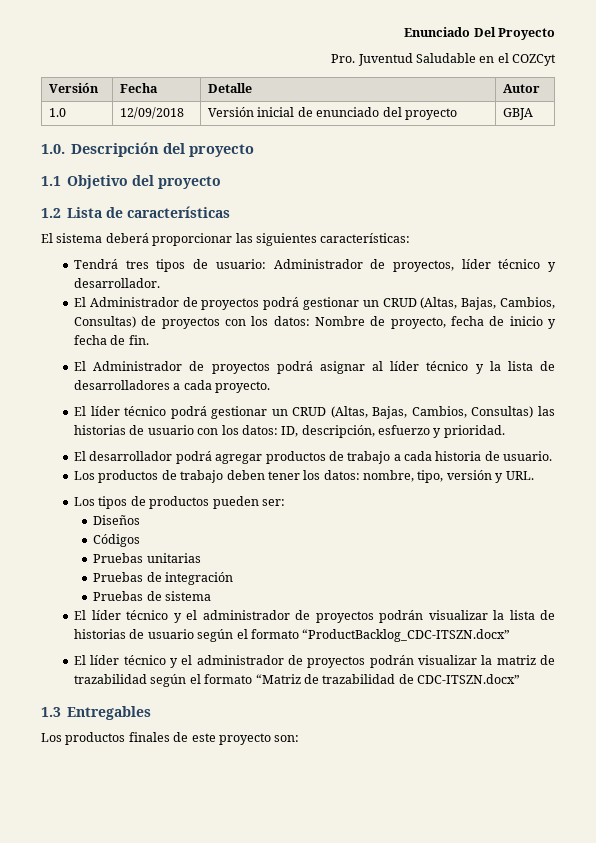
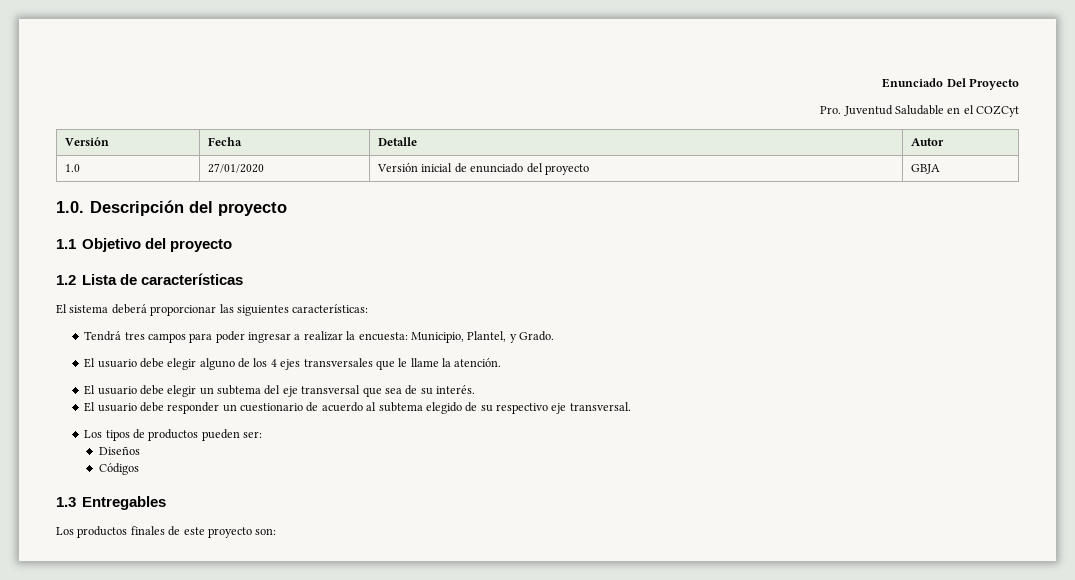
[120,107,185,119] 12/09/2018 -> [208,163,265,173] 27/01/2020
[156,259,556,272] [74,278,161,288] [74,297,555,310] [74,316,557,329] [74,335,149,345] [74,361,556,374] [74,380,271,393] [74,406,555,419] [74,425,505,438] [74,451,553,464] [74,470,534,483] tipos de usuario: Administrador de proyectos, líder técnico y desarrollador. // El Administrador de proyectos podrá gestionar un CRUD (Altas, Bajas, Cambios, Consultas) de proyectos con los datos: Nombre de proyecto, fecha de inicio y fecha de fin. // El Administrador de proyectos podrá asignar al líder técnico y la lista de desarrolladores a cada proyecto. // El líder técnico podrá gestionar un CRUD (Altas, Bajas, Cambios, Consultas) las historias de usuario con los datos: ID, descripción, esfuerzo y prioridad. // El desarrollador podrá agregar productos de trabajo a cada historia de usuario. // Los productos de trabajo deben tener los datos: nombre, tipo, versión y URL. -> [147,331,555,343] [84,358,502,370] [84,385,476,397] [84,402,631,414] campos para poder ingresar a realizar la encuesta: Municipio, Plantel, y Grado. // El usuario debe elegir alguno de los 4 ejes transversales que le llame la atención. // El usuario debe elegir un subtema del eje transversal que sea de su interés. // El usuario debe responder un cuestionario de acuerdo al subtema elegido de su respectivo eje transversal.
[93,553,201,563] [93,572,234,585] [93,591,212,601] [74,610,555,623] [74,629,511,642] [74,655,556,668] [74,674,521,687] // Pruebas unitarias // Pruebas de integración // Pruebas de sistema // El líder técnico y el administrador de proyectos podrán visualizar la lista de historias de usuario según el formato “ProductBacklog_CDC-ITSZN.docx” // El líder técnico y el administrador de proyectos podrán visualizar la matriz de trazabilidad según el formato “Matriz de trazabilidad de CDC-ITSZN.docx” -> (139, 469) none

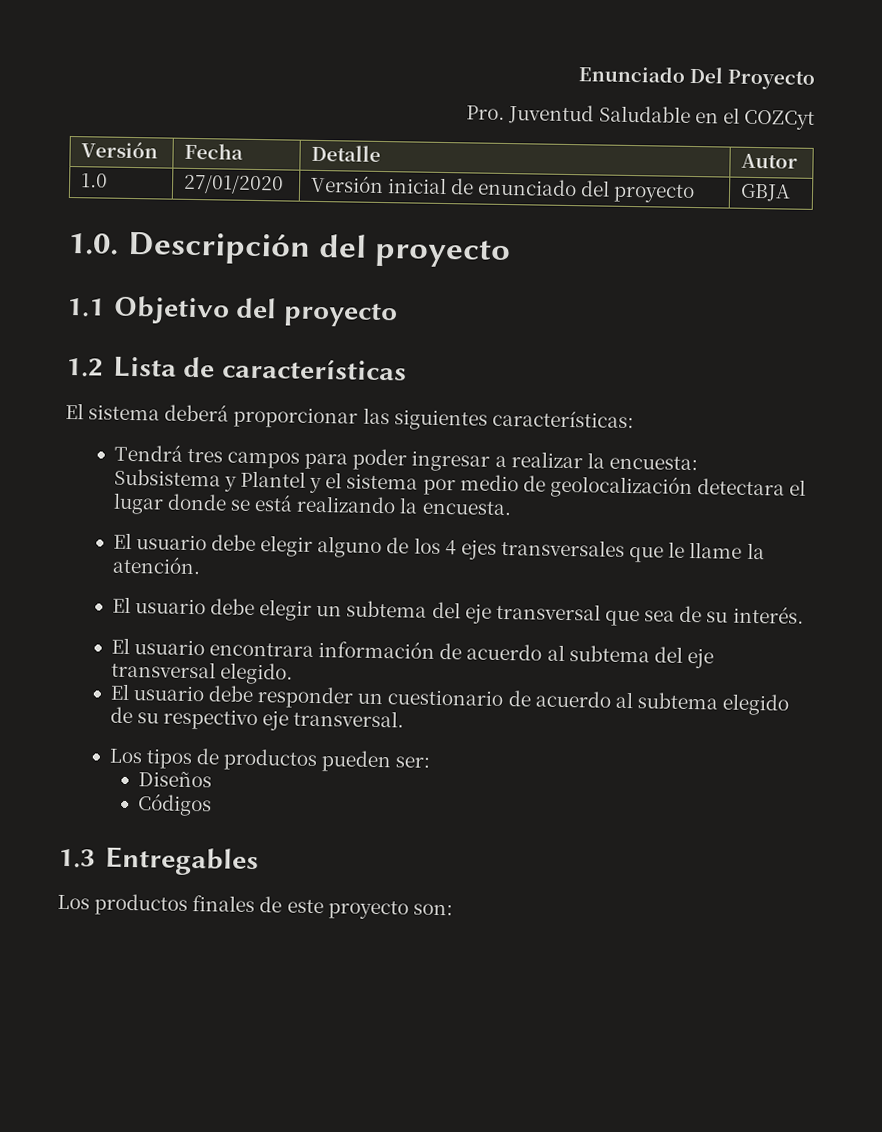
[410,331,555,343] Municipio, Plantel, y Grado. -> [113,468,807,500] [112,492,512,516] Subsistema y Plantel y el sistema por medio de geolocalización detectara el lugar donde se está realizando la encuesta.
(476, 389) none -> [110,637,714,669] [110,660,293,685] // El usuario encontrara información de acuerdo al subtema del eje transversal elegido.

